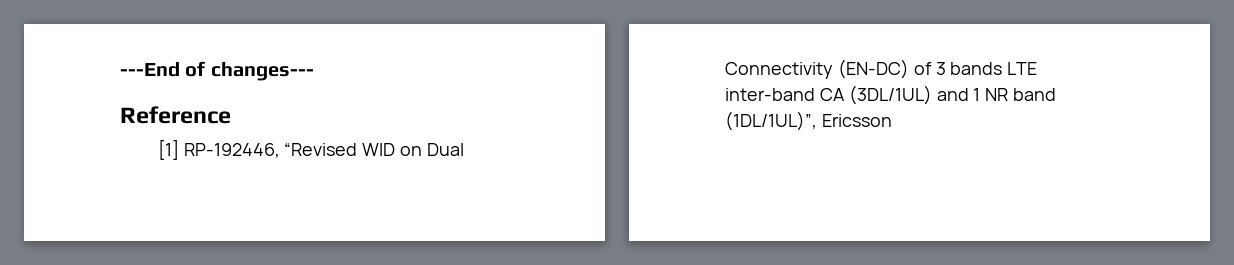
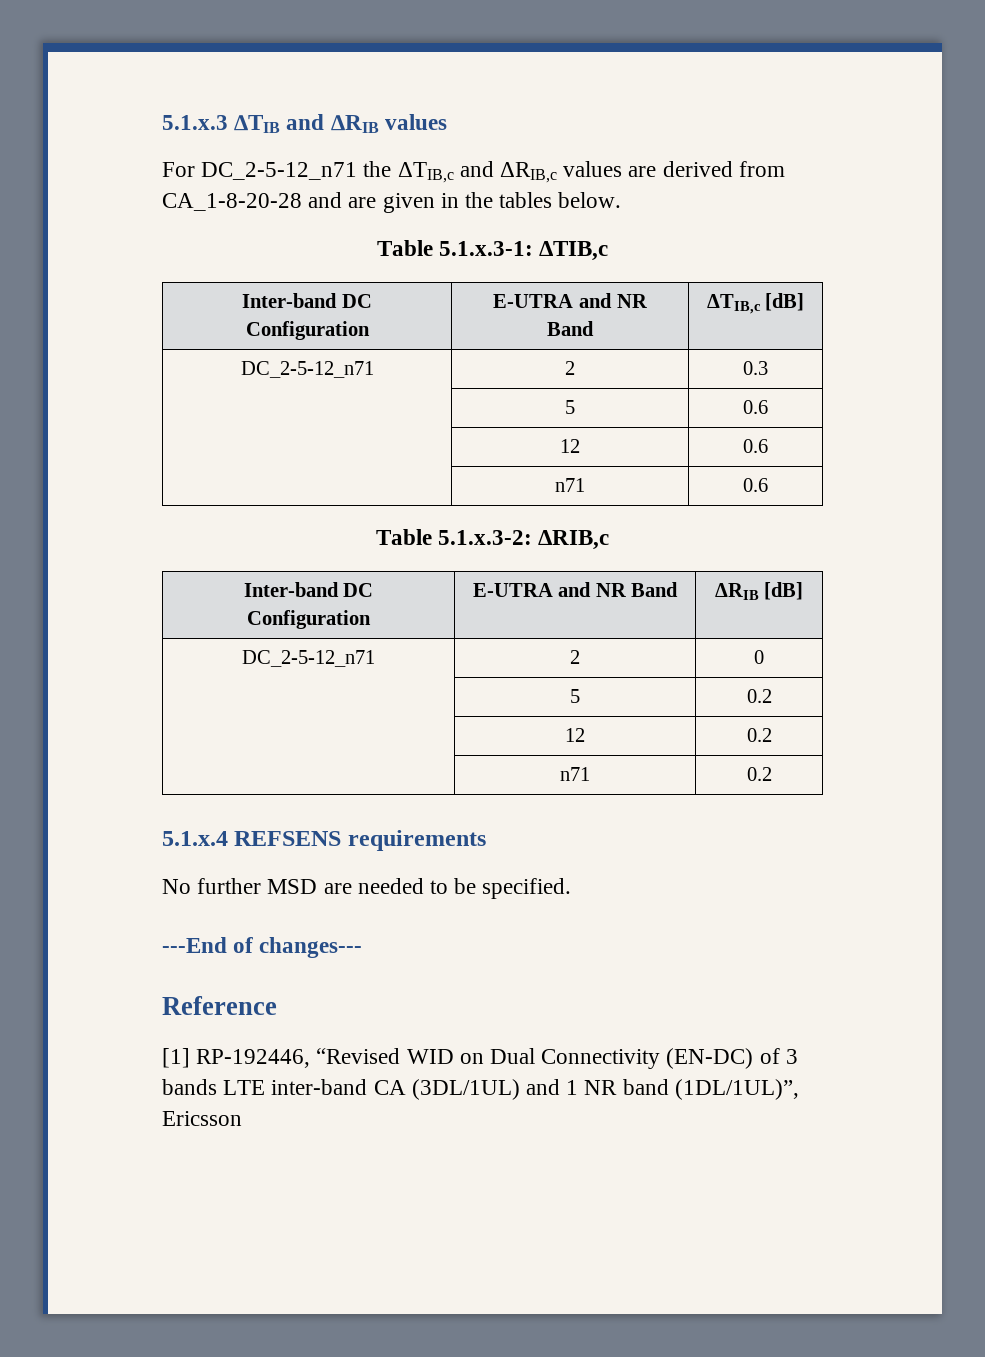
(120, 69) none -> [162,114,447,133] [162,161,785,183] [162,192,622,213] [376,240,609,261] [242,293,372,308] [245,321,370,340] [493,293,647,308] [547,321,594,336] [706,293,805,314] [240,361,374,378] [565,361,575,375] [743,361,768,375] [565,400,575,414] [743,400,768,414] [560,439,580,453] [743,439,768,453] [555,478,585,492] [743,478,768,492] [375,529,610,550] [243,582,374,597] [247,610,371,629] [472,582,679,597] [714,582,804,600] [242,650,375,667] [570,650,580,664] [754,650,764,664] [570,689,580,703] [746,689,772,703] [565,728,585,742] [746,728,772,742] [560,767,590,781] [746,767,772,781] [162,830,486,851] [162,878,572,899] 5.1.x.3 ∆TIB and ∆RIB values // For DC_2-5-12_n71 the ΔTIB,c and ΔRIB,c values are derived from CA_1-8-20-28 and are given in the tables below. // Table 5.1.x.3-1: ΔTIB,c // Inter-band DC Configuration | E-UTRA and NR Band | ΔTIB,c [dB] // DC_2-5-12_n71 | 2 | 0.3 // | 5 | 0.6 // | 12 | 0.6 // | n71 | 0.6 // Table 5.1.x.3-2: ΔRIB,c // Inter-band DC Configuration | E-UTRA and NR Band | ΔRIB [dB] // DC_2-5-12_n71 | 2 | 0 // | 5 | 0.2 // | 12 | 0.2 // | n71 | 0.2 // 5.1.x.4 REFSENS requirements // No further MSD are needed to be specified. //

